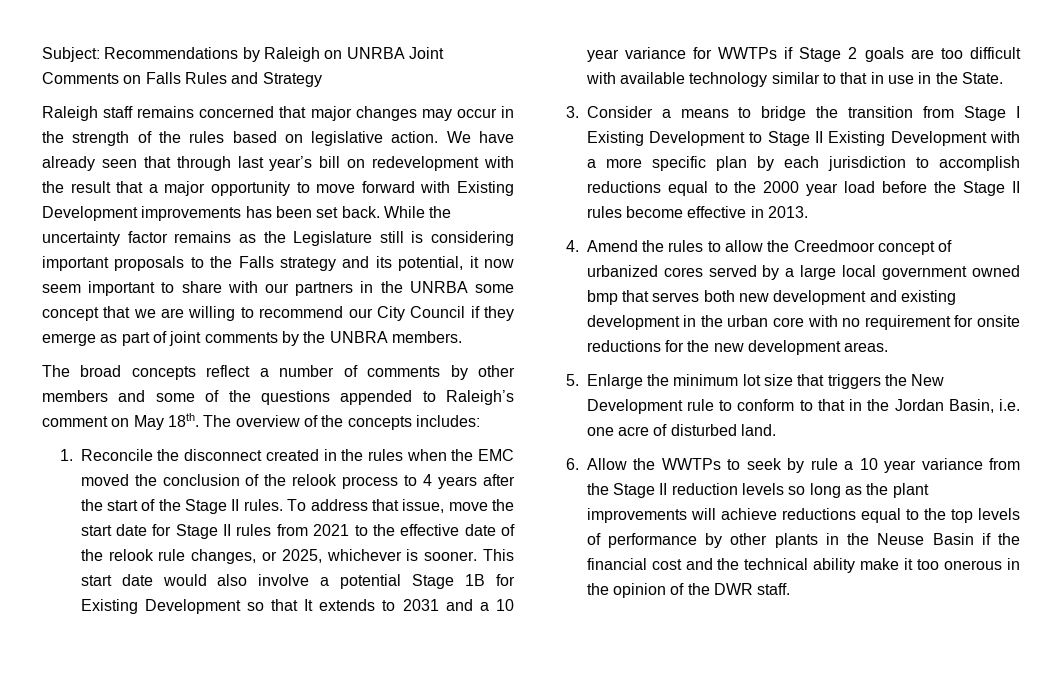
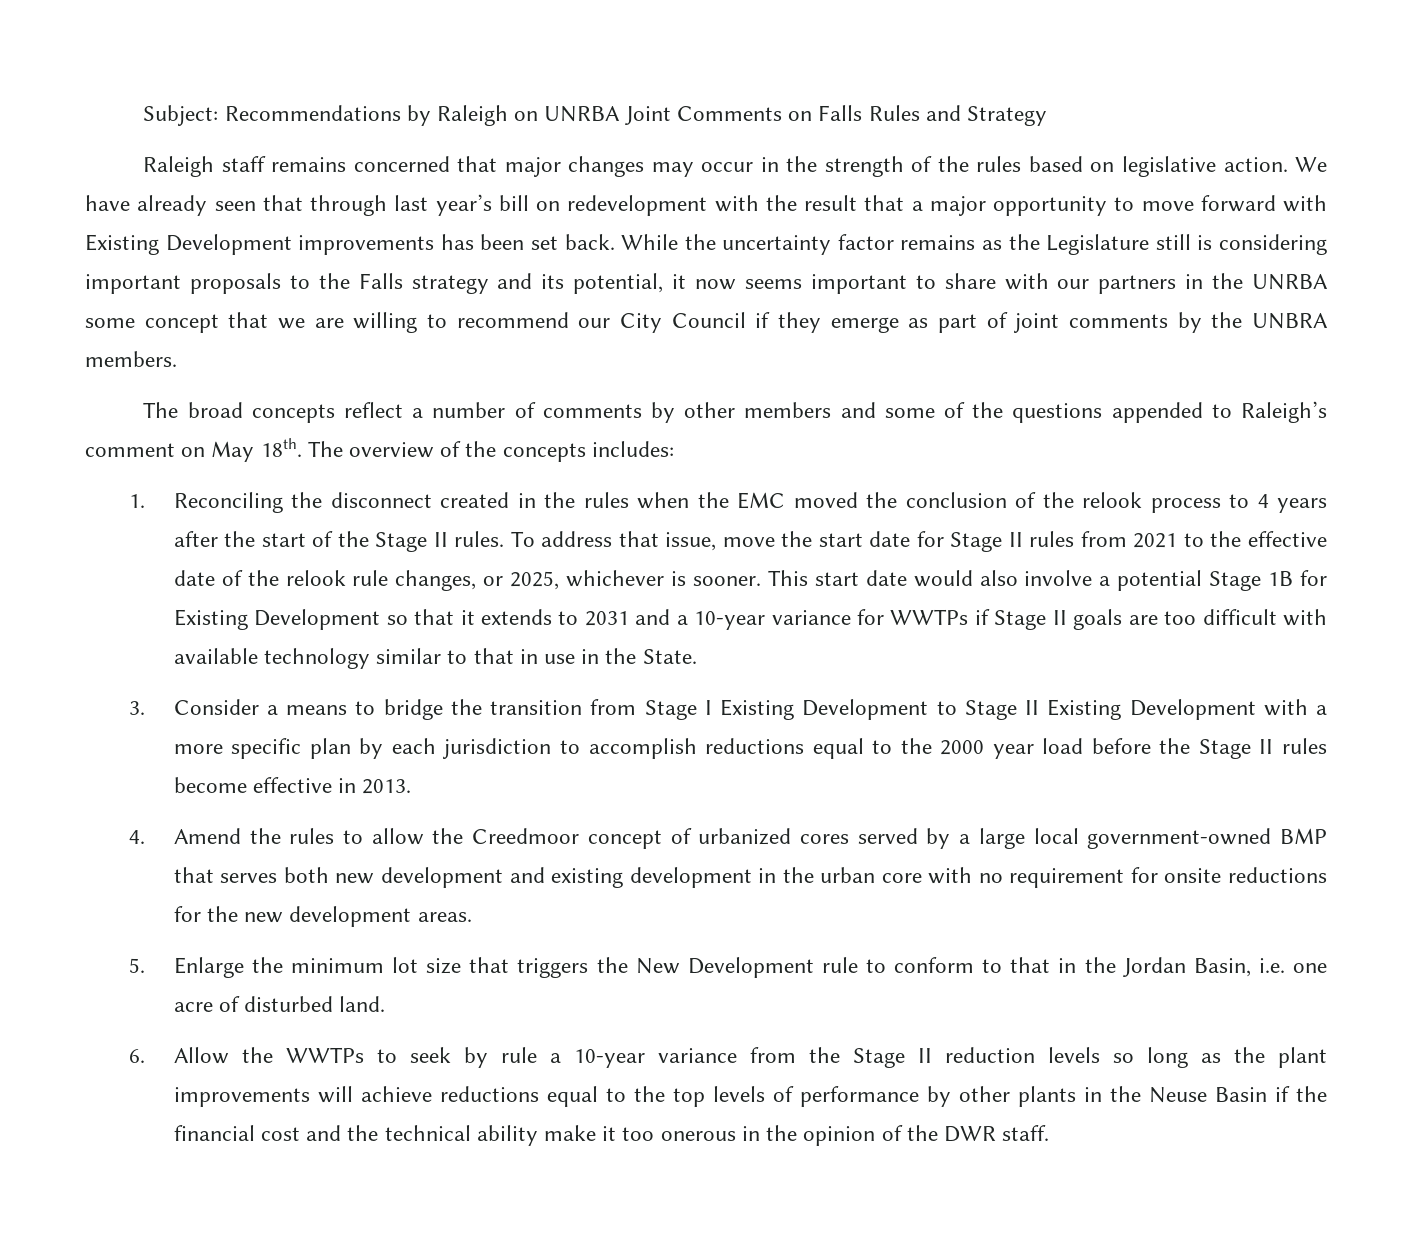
[42,284,81,293] seem -> [744,279,802,289] seems
[80,449,153,461] Reconcile -> [173,492,283,513] Reconciling
[304,599,314,611] It -> [460,610,475,625] it
[495,599,514,611] [586,49,619,62] 10 year -> [694,611,766,630] 10-year
[848,47,858,59] 2 -> [1052,610,1067,625] II
[882,265,1020,280] [586,290,618,305] government owned bmp -> [1087,828,1327,849] government-owned BMP
[859,458,917,473] 10 year -> [573,1049,645,1068] 10-year

